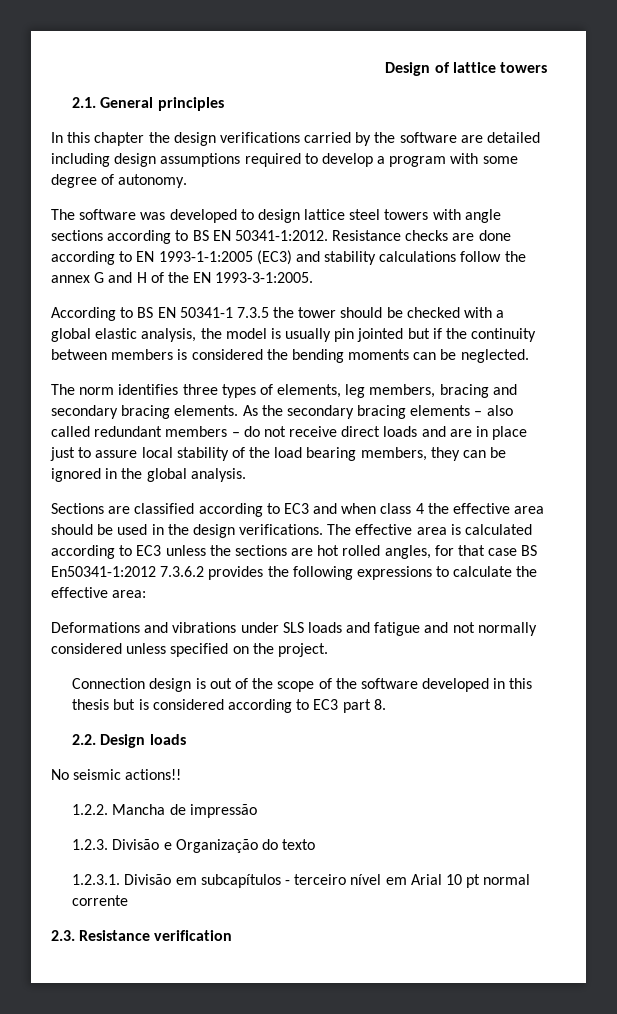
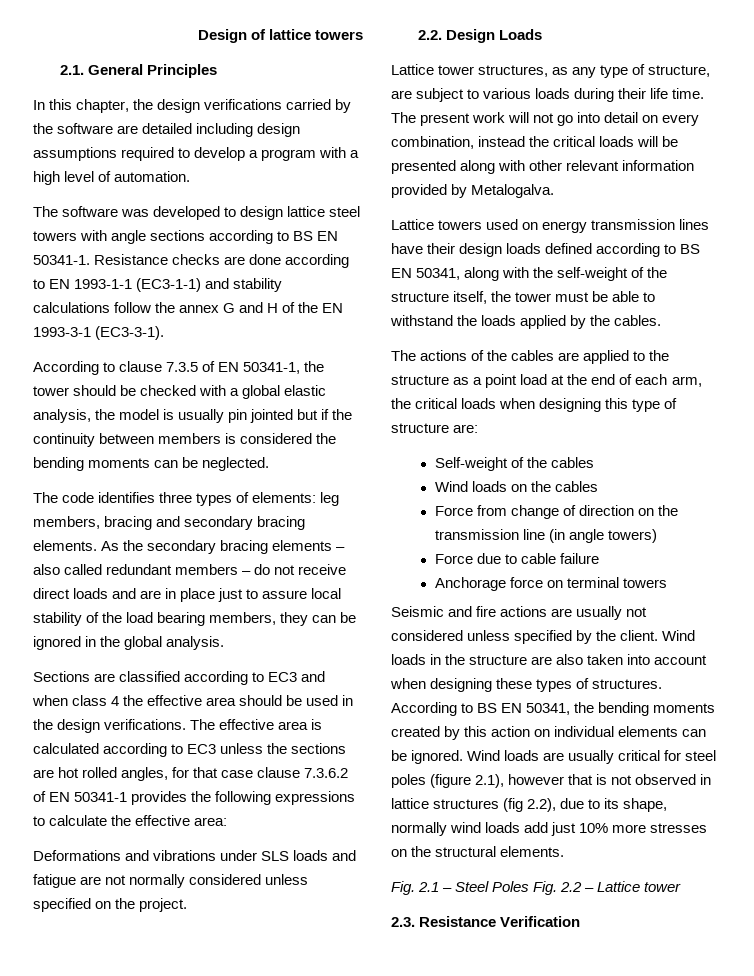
[157,97,224,111] principles -> [147,64,218,78] Principles
[94,132,145,146] chapter -> [76,99,130,113] chapter,
[482,156,518,164] [51,174,188,188] some degree of autonomy. -> [350,150,360,158] [33,171,191,185] a high level of automation.
[234,230,328,241] 50341-1:2012. -> [33,255,90,265] 50341-1.
[158,250,292,265] 1993-1-1:2005 (EC3) -> [74,278,202,292] 1993-1-1 (EC3-1-1)
[215,272,314,283] [51,307,269,321] 1993-3-1:2005. // According to BS EN 50341-1 7.3.5 -> [33,326,165,340] [33,361,301,375] 1993-3-1 (EC3-3-1). // According to clause 7.3.5 of EN 50341-1,
[79,387,115,395] norm -> [62,492,95,503] code
[277,384,342,398] elements, -> [252,492,317,503] elements:
[521,545,538,556] [51,566,205,577] BS En50341-1:2012 7.3.6.2 -> [257,767,349,778] [33,791,128,802] clause 7.3.6.2 of EN 50341-1
[424,622,449,633] and -> [80,876,102,885] are
[72,678,533,692] [72,699,386,713] [72,734,186,748] [51,769,182,780] [72,804,257,818] [72,839,316,853] [72,874,531,888] [72,895,129,906] Connection design is out of the scope of the software developed in this thesis but is considered according to EC3 part 8. // 2.2. Design loads // No seismic actions!! // 1.2.2. Mancha de impressão // 1.2.3. Divisão e Organização do texto // 1.2.3.1. Divisão em subcapítulos - terceiro nível em Arial 10 pt normal corrente -> [418,29,543,43] [391,64,711,78] [391,88,705,102] [391,112,700,126] [391,136,679,149] [391,160,695,174] [391,184,555,198] [391,219,710,233] [391,243,701,257] [391,267,668,281] [391,291,656,304] [390,315,662,329] [391,350,670,364] [391,374,702,388] [391,398,678,412] [391,423,479,433] [434,457,594,471] [434,481,598,492] [434,505,678,519] [434,529,657,543] [434,553,599,564] [434,577,667,591] [391,606,648,620] [391,630,696,644] [391,654,708,665] [390,678,663,692] [391,702,716,716] [391,726,707,740] [391,750,717,764] [391,774,712,788] [391,798,668,812] [391,822,708,836] [391,846,565,857] [391,881,682,895] 2.2. Design Loads // Lattice tower structures, as any type of structure, are subject to various loads during their life time. The present work will not go into detail on every combination, instead the critical loads will be presented along with other relevant information provided by Metalogalva. // Lattice towers used on energy transmission lines have their design loads defined according to BS EN 50341, along with the self-weight of the structure itself, the tower must be able to withstand the loads applied by the cables. // The actions of the cables are applied to the structure as a point load at the end of each arm, the critical loads when designing this type of structure are: // Self-weight of the cables // Wind loads on the cables // Force from change of direction on the transmission line (in angle towers) // Force due to cable failure // Anchorage force on terminal towers // Seismic and fire actions are usually not considered unless specified by the client. Wind loads in the structure are also taken into account when designing these types of structures. According to BS EN 50341, the bending moments created by this action on individual elements can be ignored. Wind loads are usually critical for steel poles (figure 2.1), however that is not observed in lattice structures (fig 2.2), due to its shape, normally wind loads add just 10% more stresses on the structural elements. // Fig. 2.1 – Steel Poles Fig. 2.2 – Lattice tower
[154,930,233,941] verification -> [500,916,581,927] Verification

